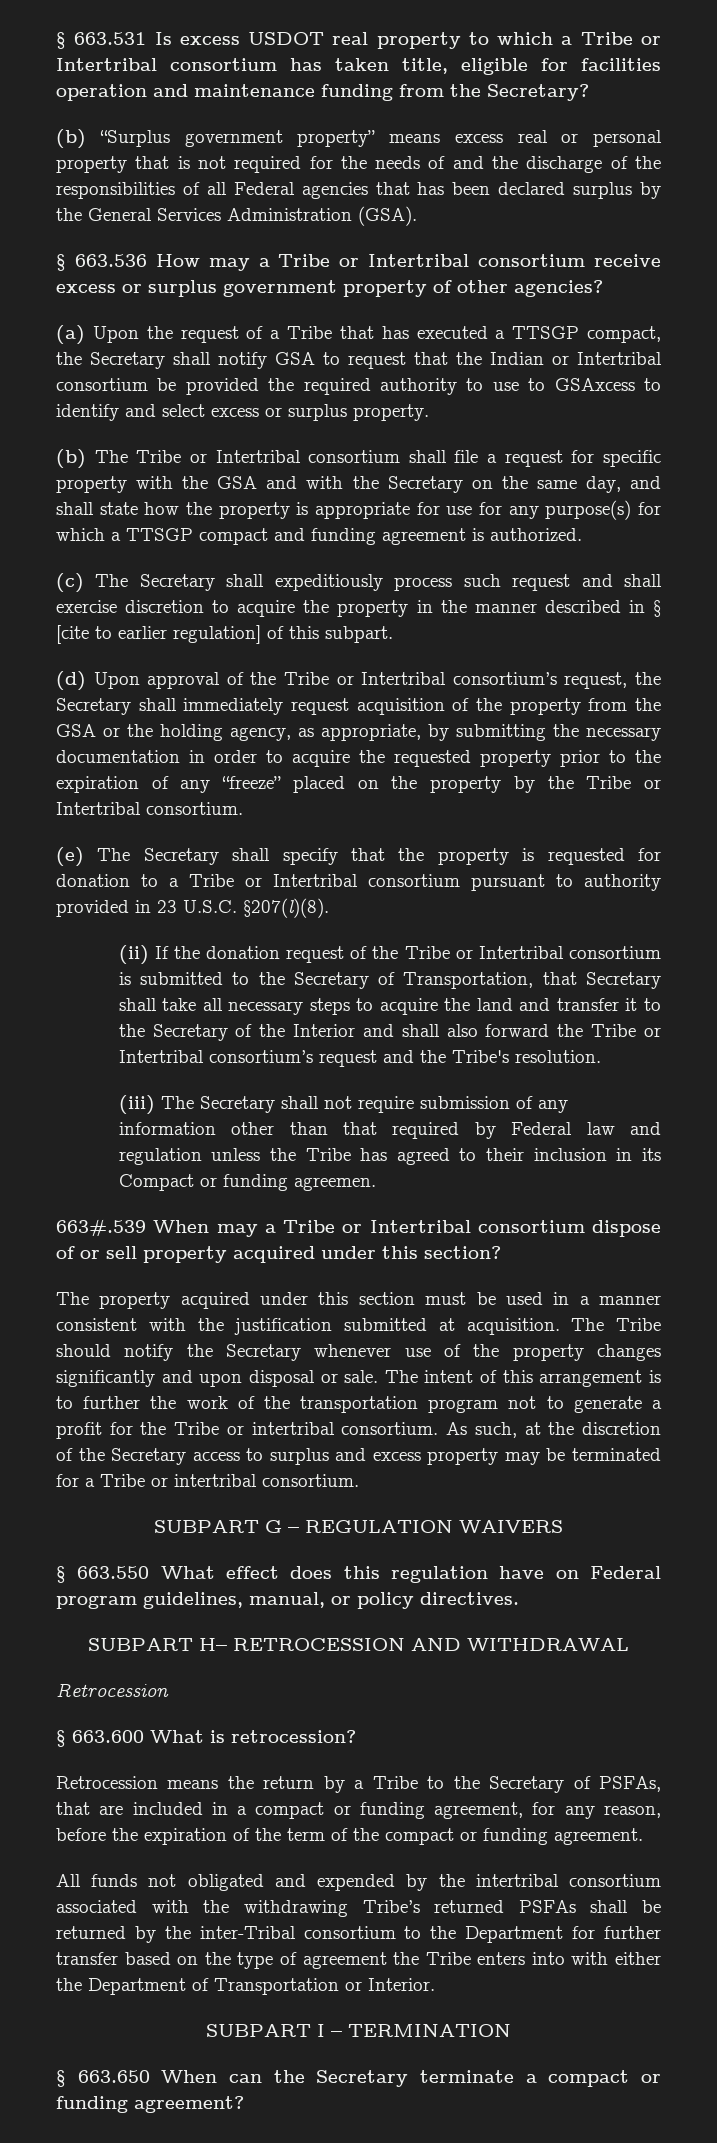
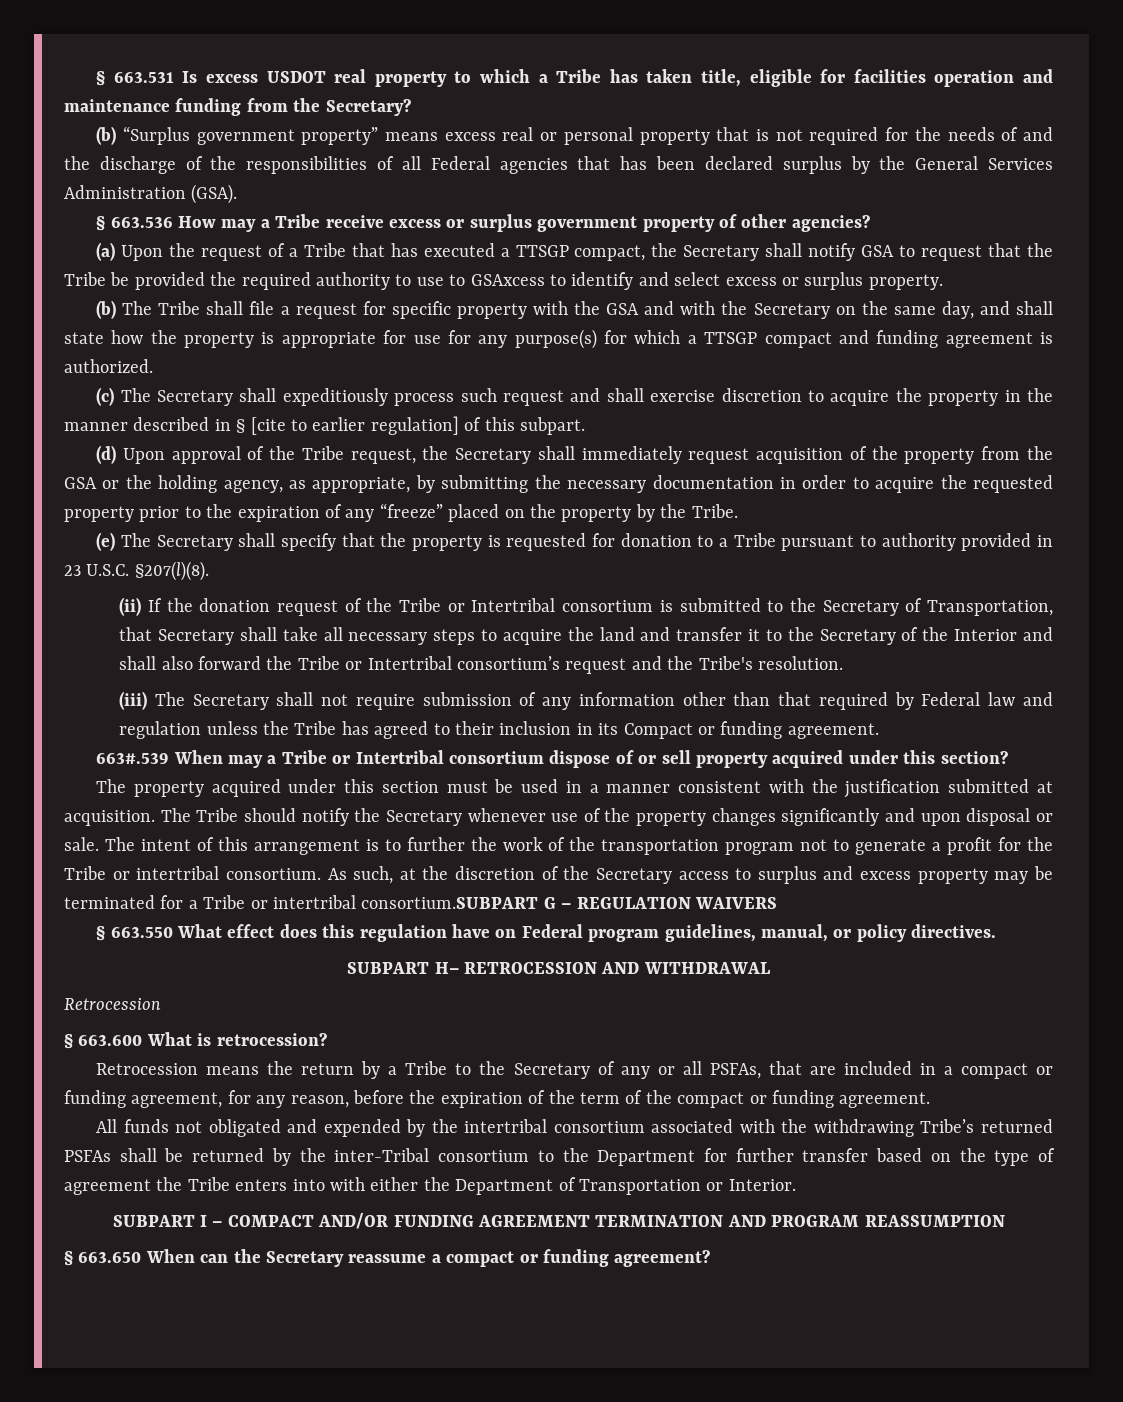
[640,36,661,45] [56,58,277,71] or Intertribal consortium -> (602, 76) none
[339,254,586,267] or Intertribal consortium -> (321, 221) none
[490,352,662,365] [56,378,148,391] Indian or Intertribal consortium -> [64,272,106,286] Tribe
[189,450,401,463] or Intertribal consortium -> (201, 308) none
[336,672,557,685] or Intertribal consortium’s -> (344, 453) none
[586,776,662,789] [56,802,243,815] Tribe or Intertribal consortium. -> [691,504,738,518] Tribe.
[245,874,460,887] or Intertribal consortium -> (776, 540) none
[293,1177,376,1191] agreemen. -> [787,723,879,739] agreement.
[262,1474,359,1487] [154,1520,259,1533] consortium. // SUBPART -> [361,897,539,909] consortium.SUBPART
(591, 1782) none -> [620,1061,702,1079] any or all
[348,2024,511,2037] TERMINATION -> [227,1213,1005,1229] COMPACT AND/OR FUNDING AGREEMENT TERMINATION AND PROGRAM REASSUMPTION
[420,2070,514,2083] terminate -> [348,1254,427,1263] reassume

